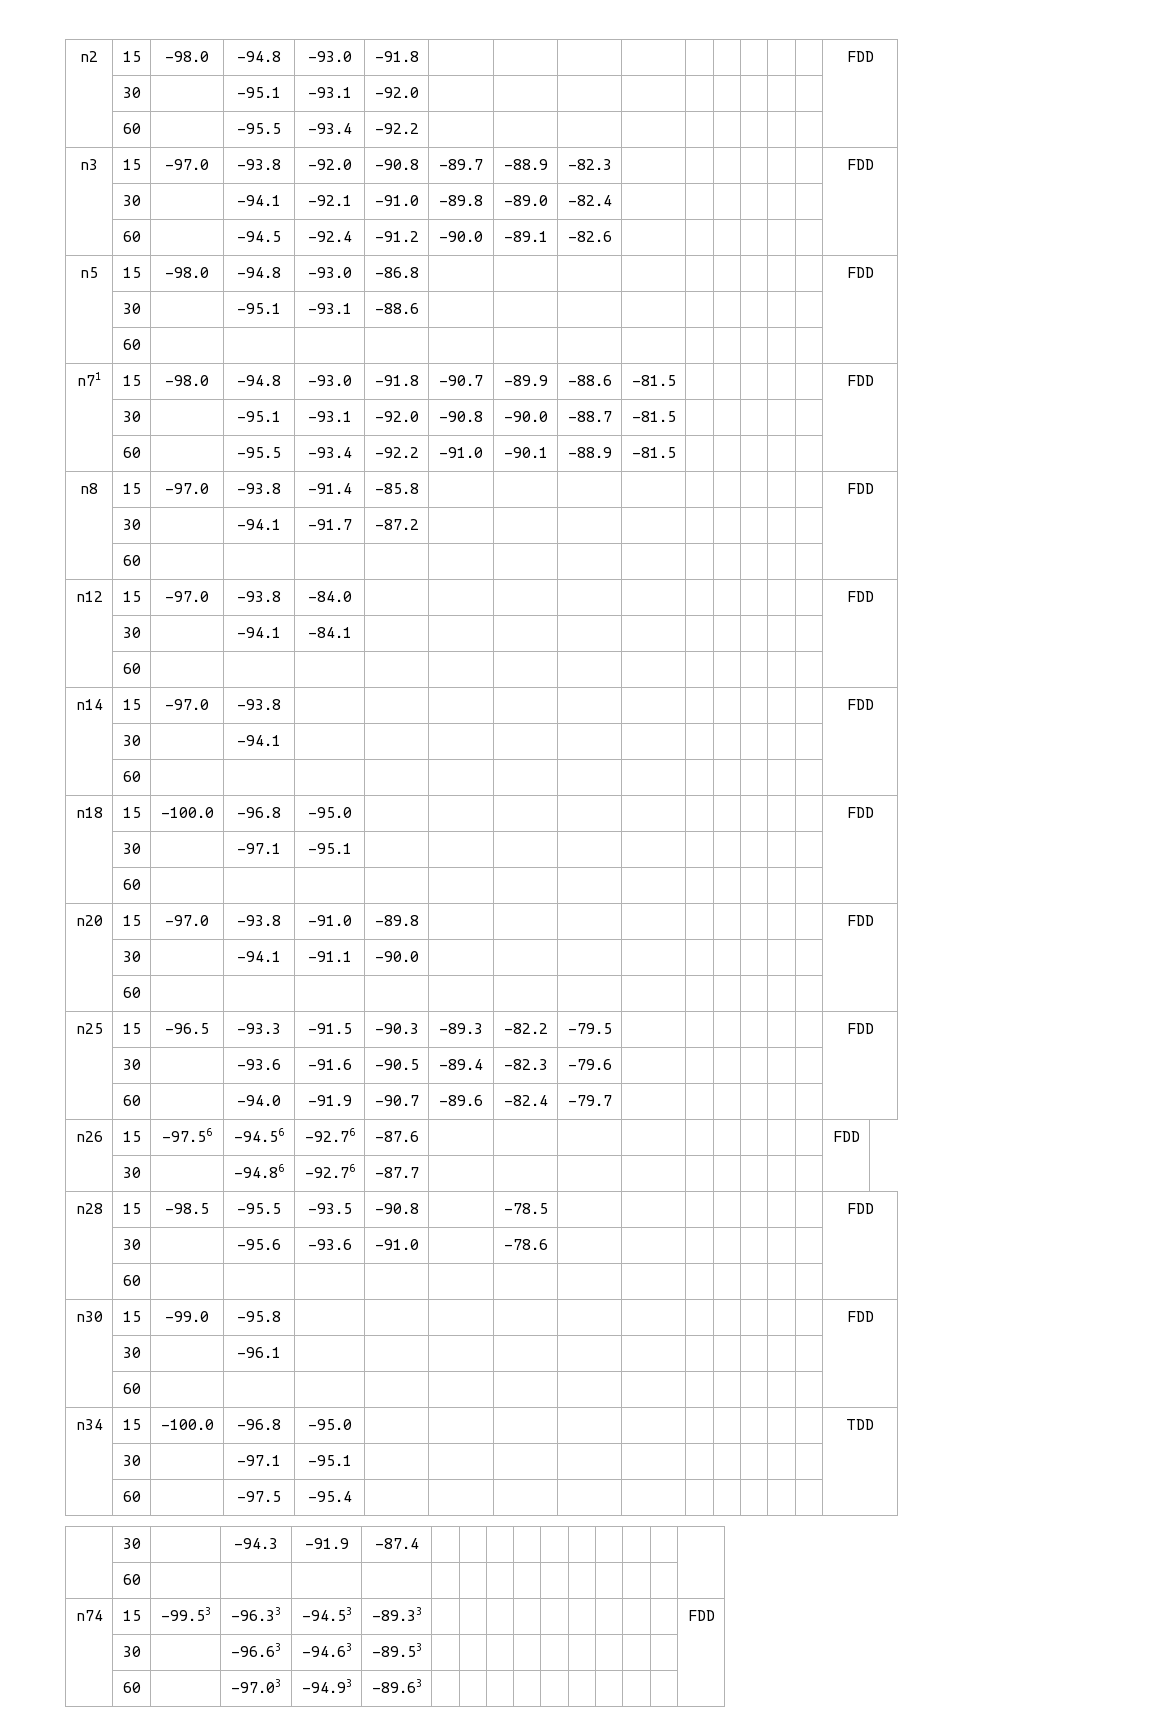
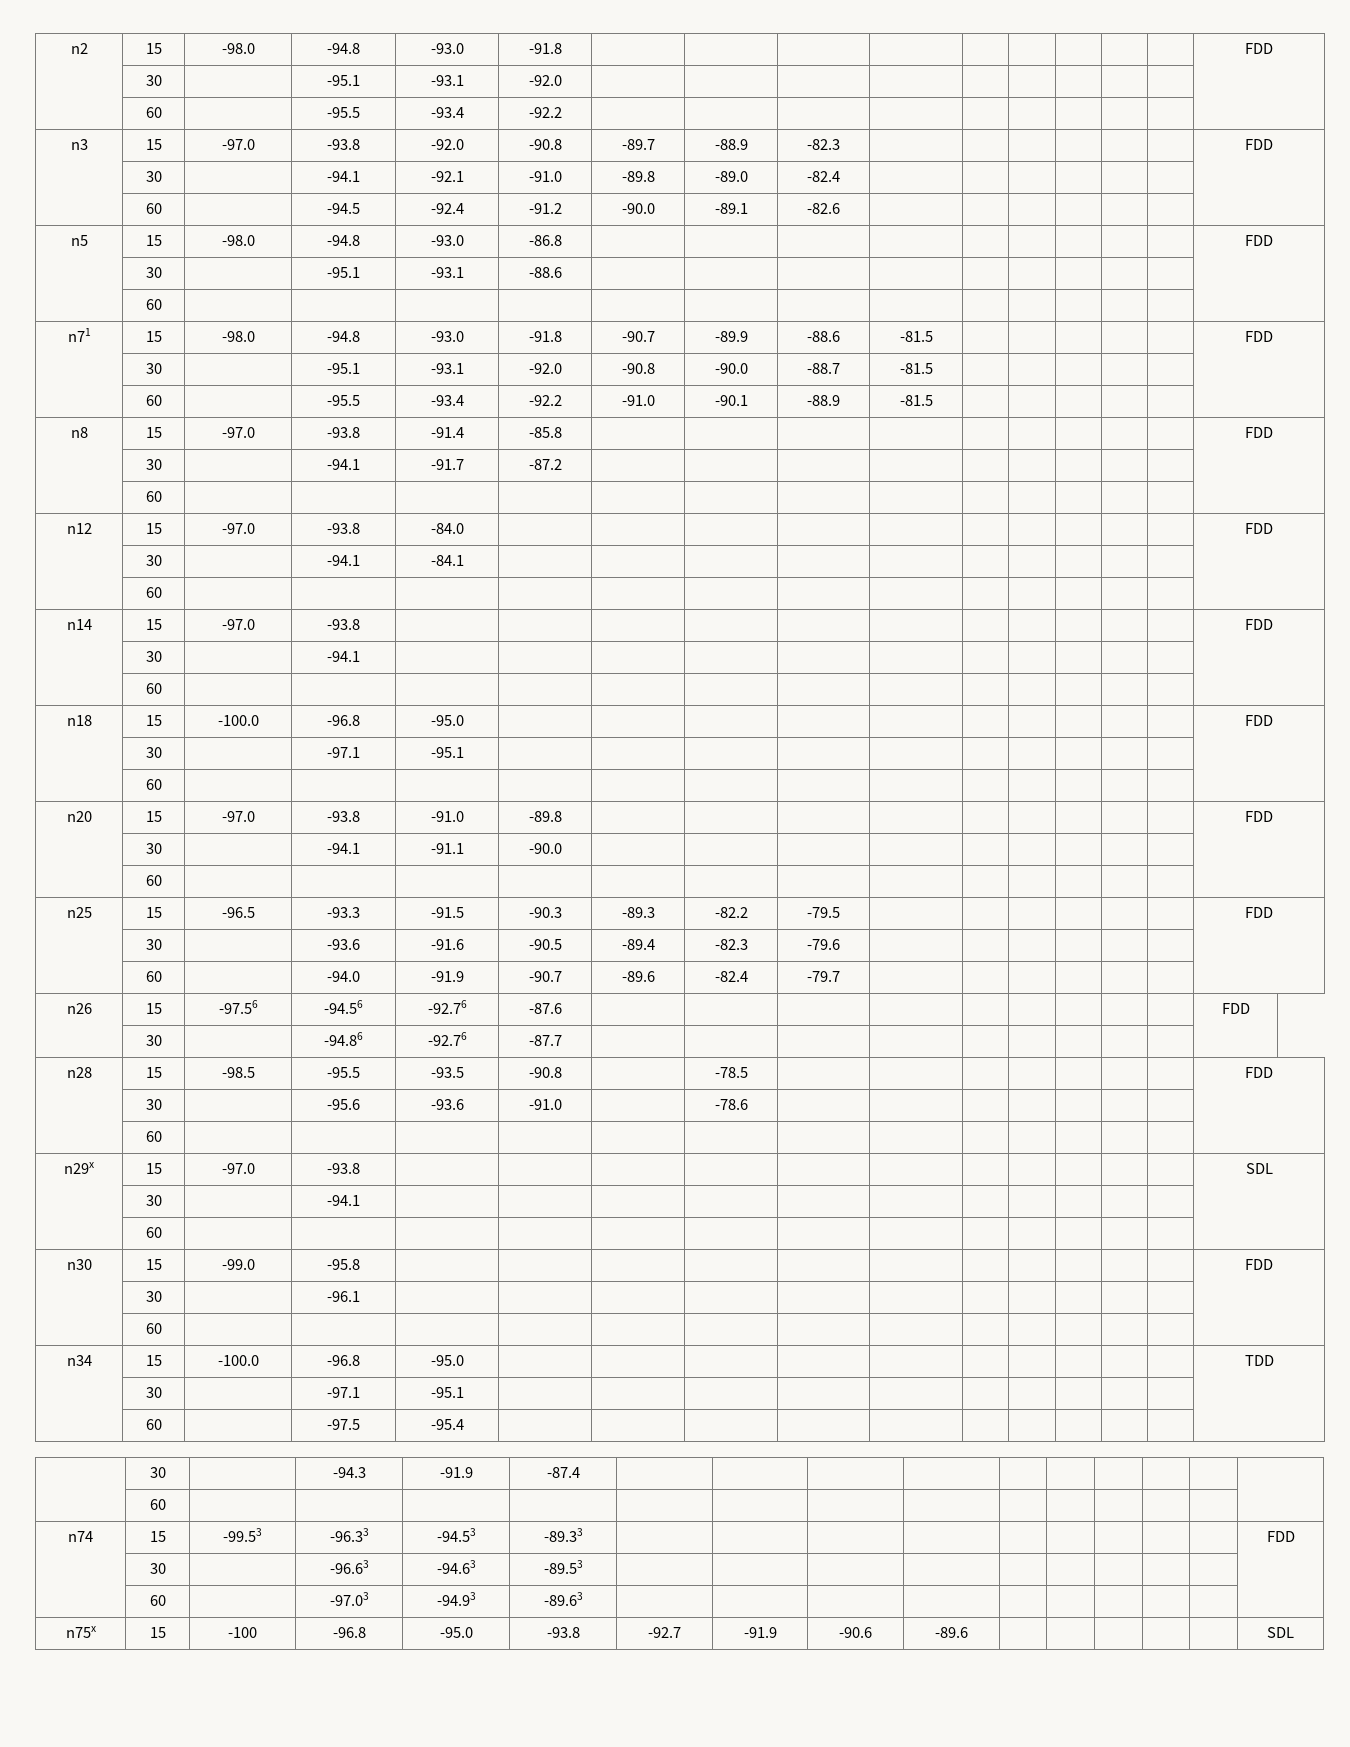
(141, 1280) none -> [64,1162,94,1174] [145,1163,162,1174] [221,1163,255,1174] [327,1163,361,1174] [1245,1163,1273,1174] [145,1195,162,1206] [327,1195,361,1206] [145,1227,162,1238] // n29x | 15 | -97.0 | -93.8 | | | | | | | | | | | | SDL // | 30 | | -94.1 | | | | | | | | | | | | // | 60 | | | | | | | | | | | | | |
(422, 1686) none -> [65,1626,96,1638] [149,1627,166,1638] [228,1627,257,1638] [332,1627,366,1638] [439,1627,473,1638] [546,1627,580,1638] [648,1627,681,1638] [743,1627,777,1638] [839,1627,872,1638] [935,1627,968,1638] [1267,1627,1294,1638] // n75x | 15 | -100 | -96.8 | -95.0 | -93.8 | -92.7 | -91.9 | -90.6 | -89.6 | | | | | | SDL

